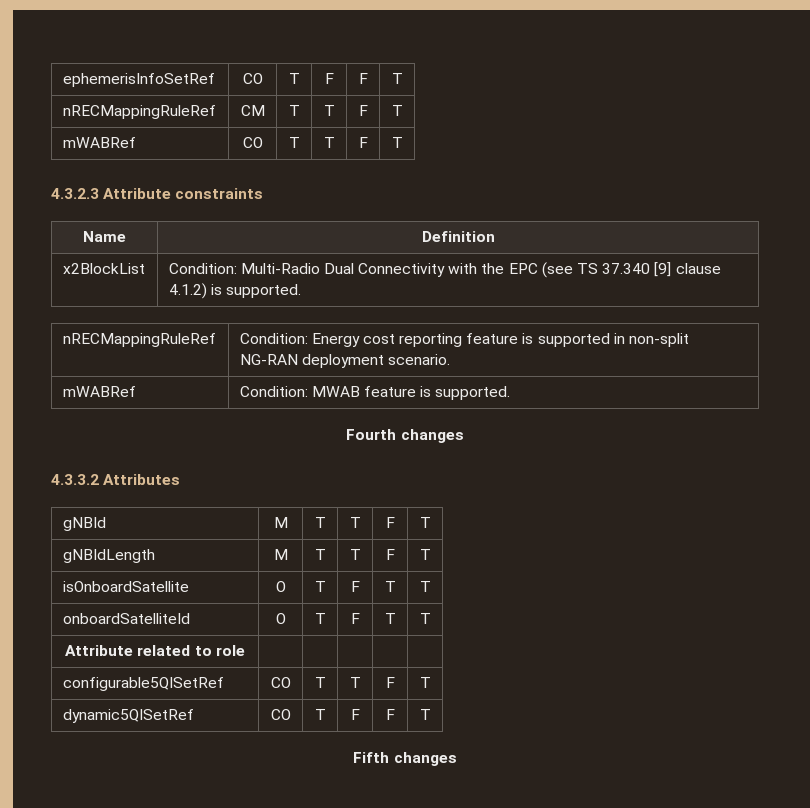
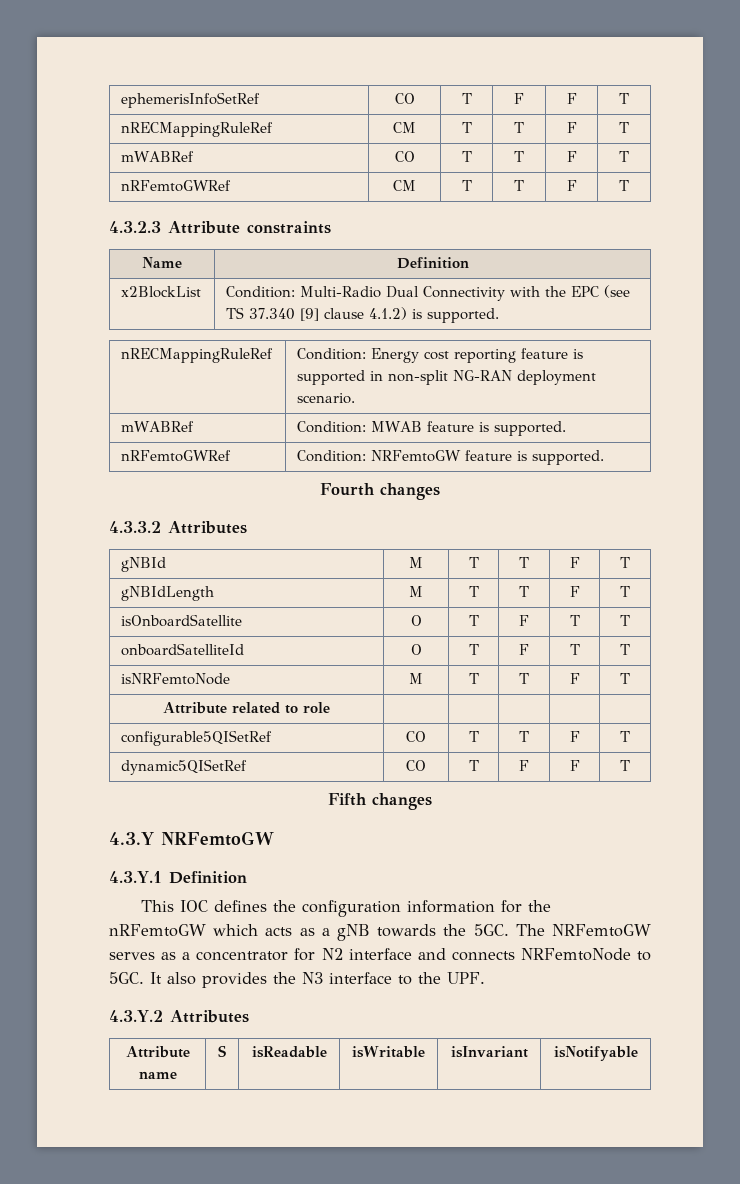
(403, 142) none -> [121,180,232,192] [393,180,416,191] [461,180,472,191] [514,180,524,191] [566,180,577,191] [619,180,629,191] // nRFemtoGWRef | CM | T | T | F | T
(511, 393) none -> [121,450,232,462] [297,450,605,465] // nRFemtoGWRef | Condition: NRFemtoGW feature is supported.
(431, 618) none -> [121,673,231,685] [409,673,423,684] [468,673,479,684] [519,673,529,684] [569,673,580,684] [620,673,630,684] // isNRFemtoNode | M | T | T | F | T
(457, 759) none -> [109,831,274,846] [109,871,247,884] [141,900,552,917] [109,924,651,941] [109,948,652,961] [109,972,485,988] [109,1010,249,1023] [125,1046,190,1058] [138,1071,177,1079] [218,1045,226,1057] [251,1046,327,1058] [352,1046,426,1058] [450,1046,528,1058] [553,1046,638,1061] // 4.3.Y NRFemtoGW // 4.3.Y.1 Definition // This IOC defines the configuration information for the nRFemtoGW which acts as a gNB towards the 5GC. The NRFemtoGW serves as a concentrator for N2 interface and connects NRFemtoNode to 5GC. It also provides the N3 interface to the UPF. // 4.3.Y.2 Attributes // Attribute name | S | isReadable | isWritable | isInvariant | isNotifyable

